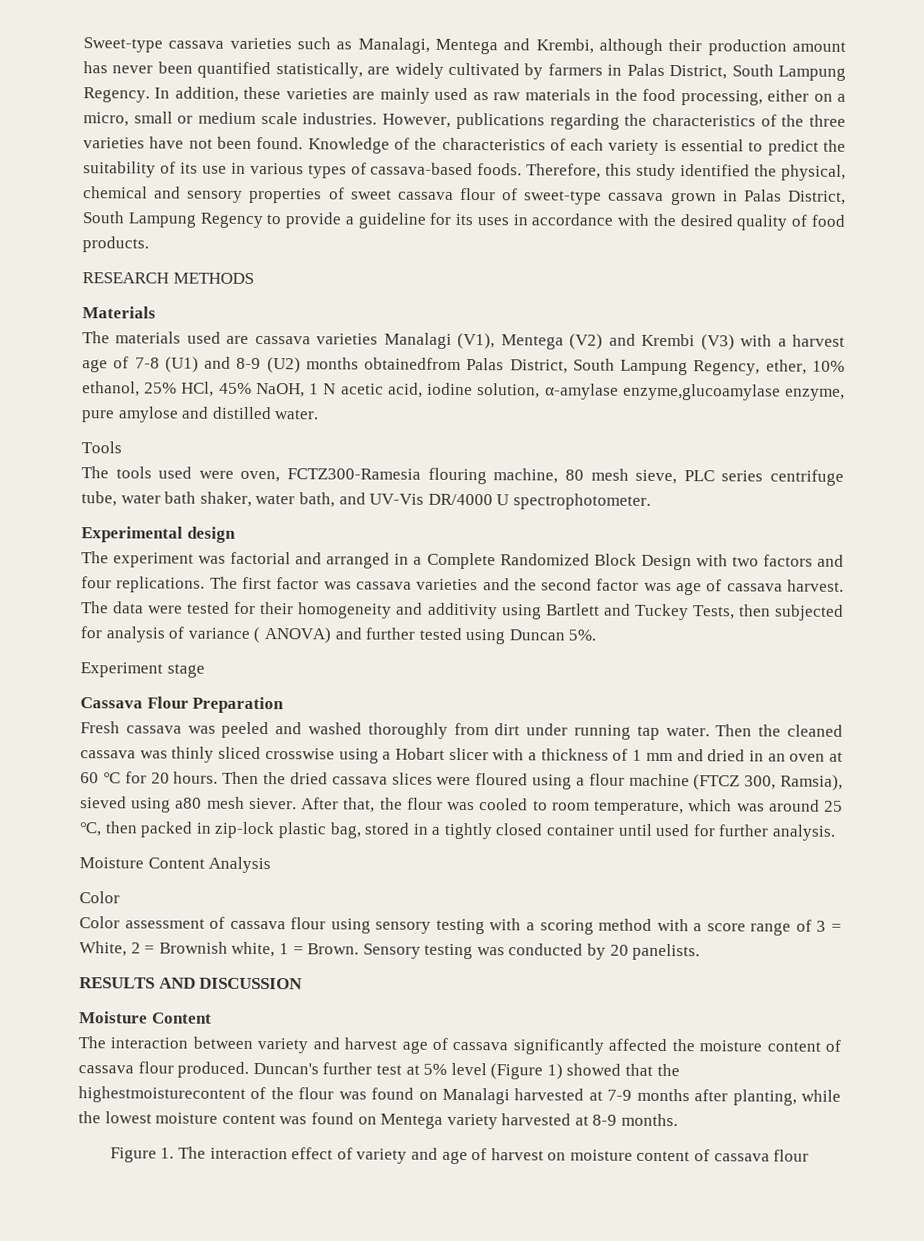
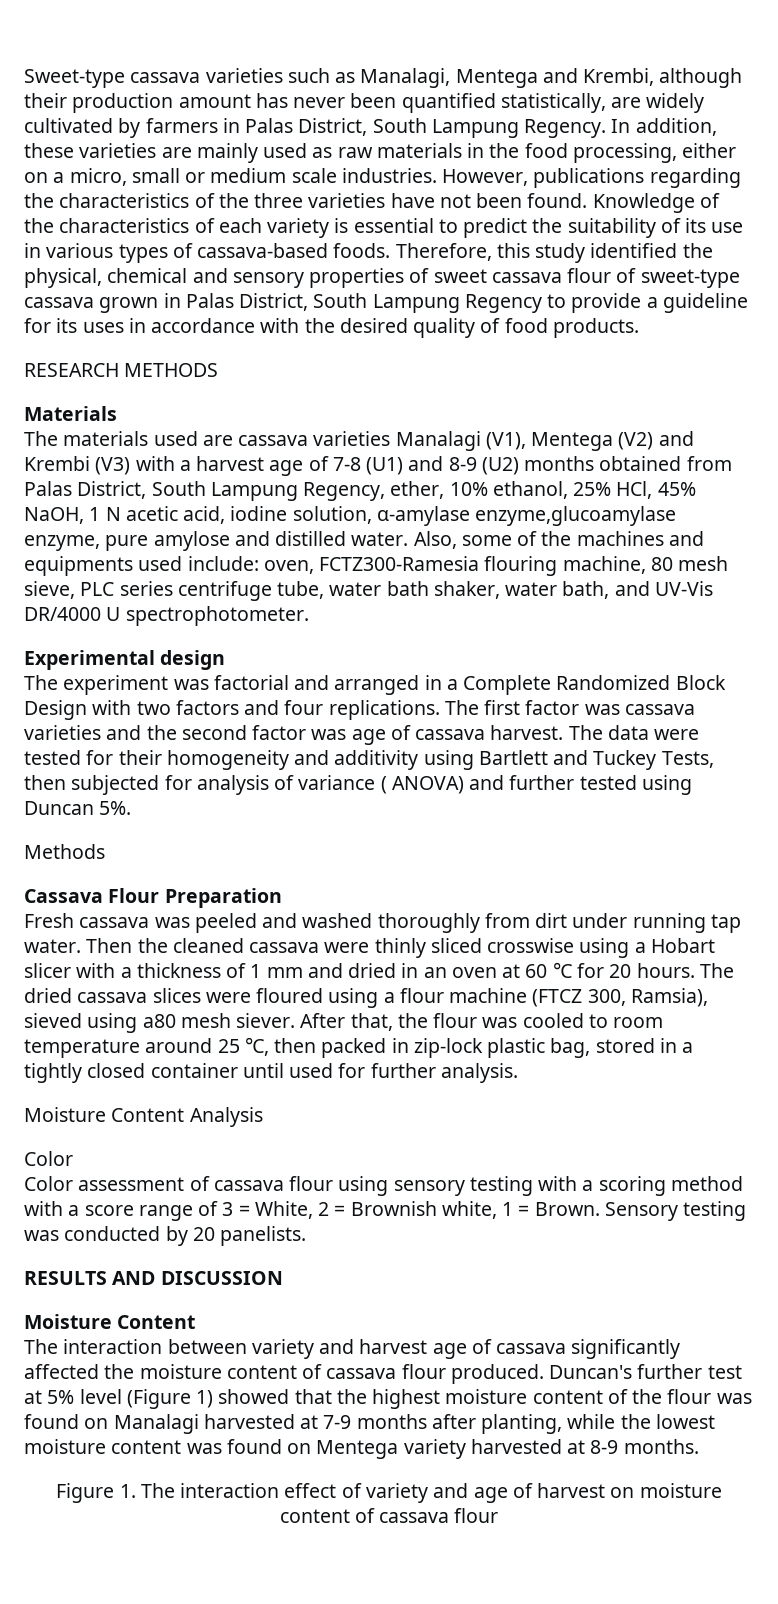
[364,357,462,370] obtainedfrom -> [599,456,732,471] obtained from
[81,441,122,454] [81,466,234,479] // Tools // The tools used were -> [413,531,704,549] [24,556,259,576] Also, some of the machines and equipments used include:
[80,662,205,678] Experiment stage -> [24,844,105,859] Methods
[139,750,168,759] was -> [324,942,370,953] were
[222,771,286,785] Then the -> [699,963,734,978] The
[594,799,765,816] temperature, which was -> [24,1039,140,1058] temperature
[78,1086,246,1103] highestmoisturecontent -> [372,1389,603,1409] highest moisture content

